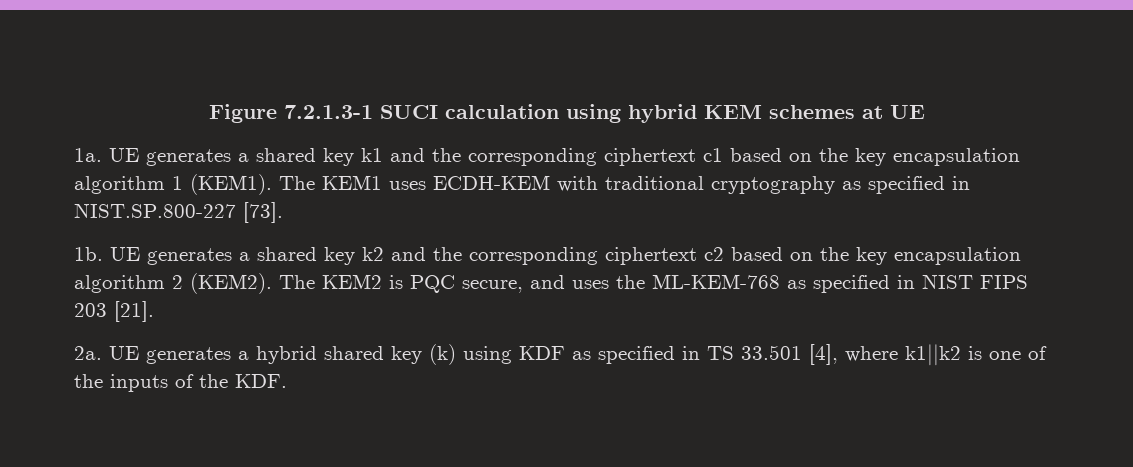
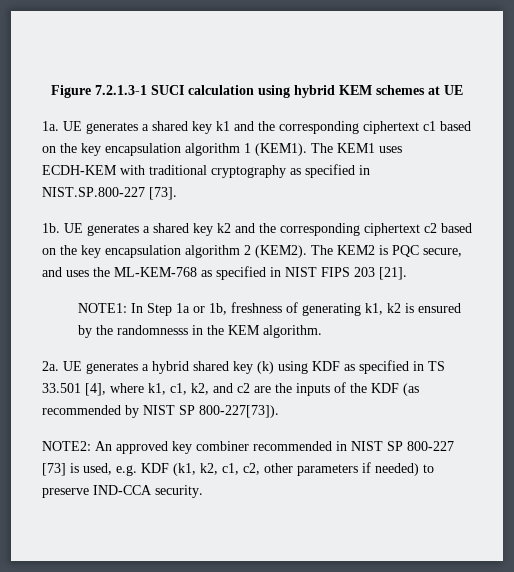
(154, 311) none -> [77,302,461,316] [77,325,322,338] // NOTE1: In Step 1a or 1b, freshness of generating k1, k2 is ensured by the randomnesss in the KEM algorithm.
[905,344,1047,366] [74,374,287,392] k1||k2 is one of the inputs of the KDF. -> [148,382,419,396] [42,405,279,418] [42,441,454,454] [42,462,434,476] [42,485,203,498] k1, c1, k2, and c2 are the inputs of the KDF (as recommended by NIST SP 800-227[73]). // NOTE2: An approved key combiner recommended in NIST SP 800-227 [73] is used, e.g. KDF (k1, k2, c1, c2, other parameters if needed) to preserve IND-CCA security.

